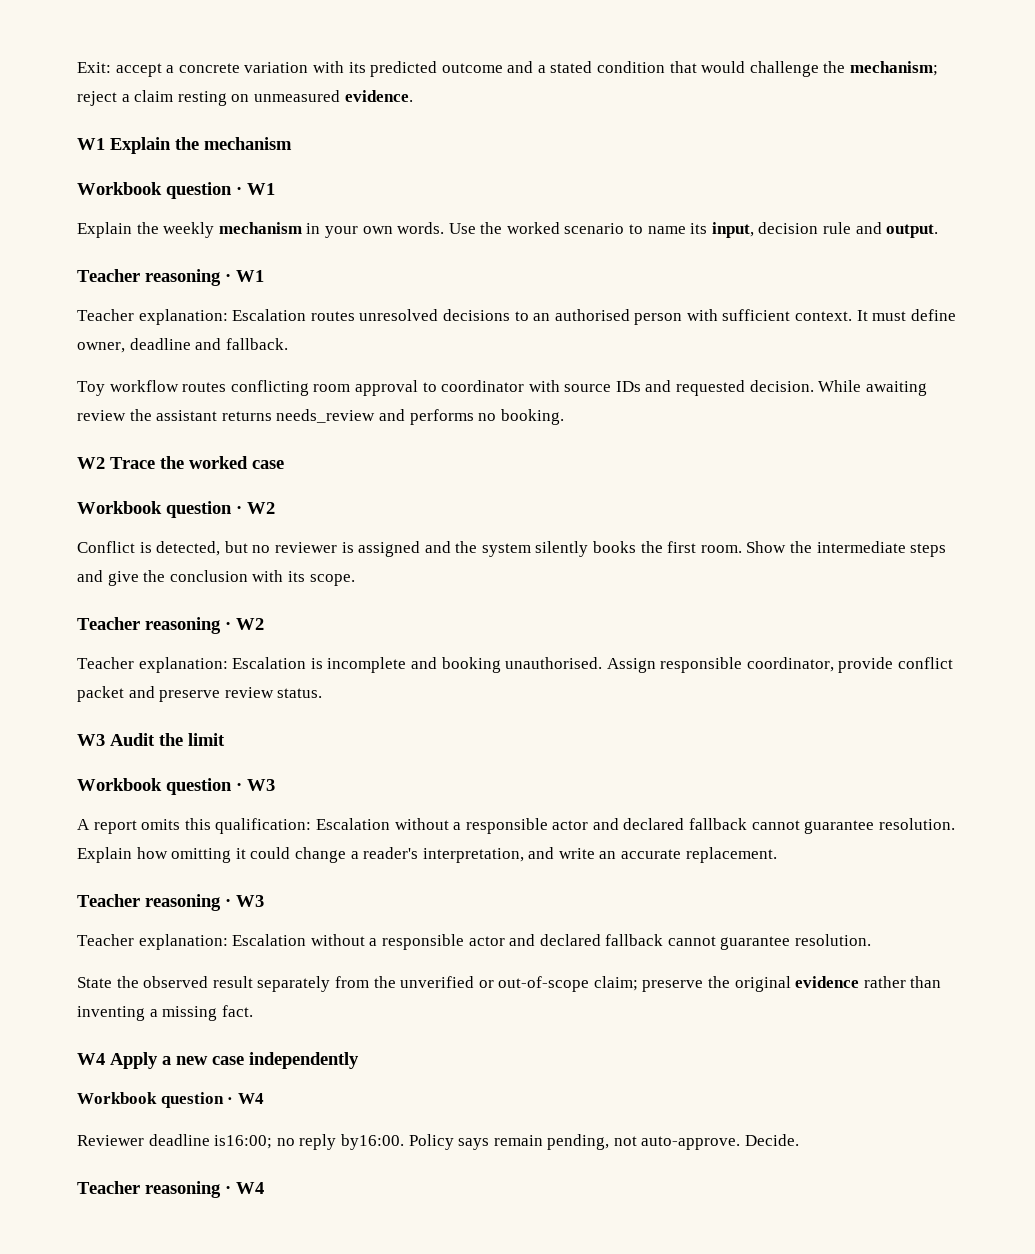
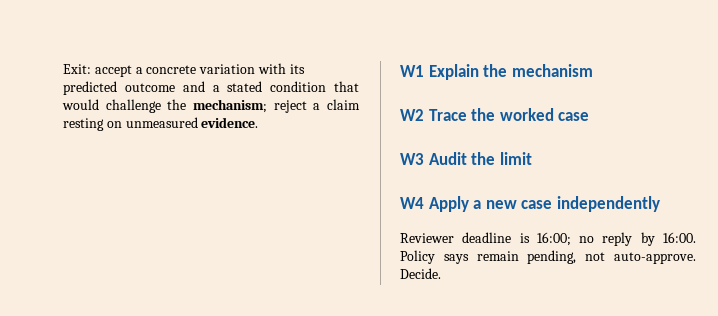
[77,182,275,199] [77,222,939,238] [77,269,264,286] [77,309,956,325] [77,338,288,353] [77,380,927,396] [77,409,564,425] // Workbook question · W1 // Explain the weekly mechanism in your own words. Use the worked scenario to name its input, decision rule and output. // Teacher reasoning · W1 // Teacher explanation: Escalation routes unresolved decisions to an authorised person with sufficient context. It must define owner, deadline and fallback. // Toy workflow routes conflicting room approval to coordinator with source IDs and requested decision. While awaiting review the assistant returns needs_review and performs no booking. -> (593, 70) none
[77,501,275,518] [77,541,947,557] [77,570,355,586] [77,617,264,634] [77,657,954,673] [77,686,323,702] [77,733,225,746] [77,778,275,795] [77,818,955,834] [77,847,777,863] [77,894,264,911] [77,934,872,950] [77,976,942,992] [77,1005,253,1021] Workbook question · W2 // Conflict is detected, but no reviewer is assigned and the system silently books the first room. Show the intermediate steps and give the conclusion with its scope. // Teacher reasoning · W2 // Teacher explanation: Escalation is incomplete and booking unauthorised. Assign responsible coordinator, provide conflict packet and preserve review status. // W3 Audit the limit // Workbook question · W3 // A report omits this qualification: Escalation without a responsible actor and declared fallback cannot guarantee resolution. Explain how omitting it could change a reader's interpretation, and write an accurate replacement. // Teacher reasoning · W3 // Teacher explanation: Escalation without a responsible actor and declared fallback cannot guarantee resolution. // State the observed result separately from the unverified or out-of-scope claim; preserve the original evidence rather than inventing a missing fact. -> [400,152,532,165] W3 Audit the limit
[77,1092,264,1108] [77,1134,404,1150] Workbook question · W4 // Reviewer deadline is16:00; no reply by16:00. -> [400,232,696,246] Reviewer deadline is 16:00; no reply by 16:00.
[77,1181,264,1198] // Teacher reasoning · W4 -> (441, 273) none

